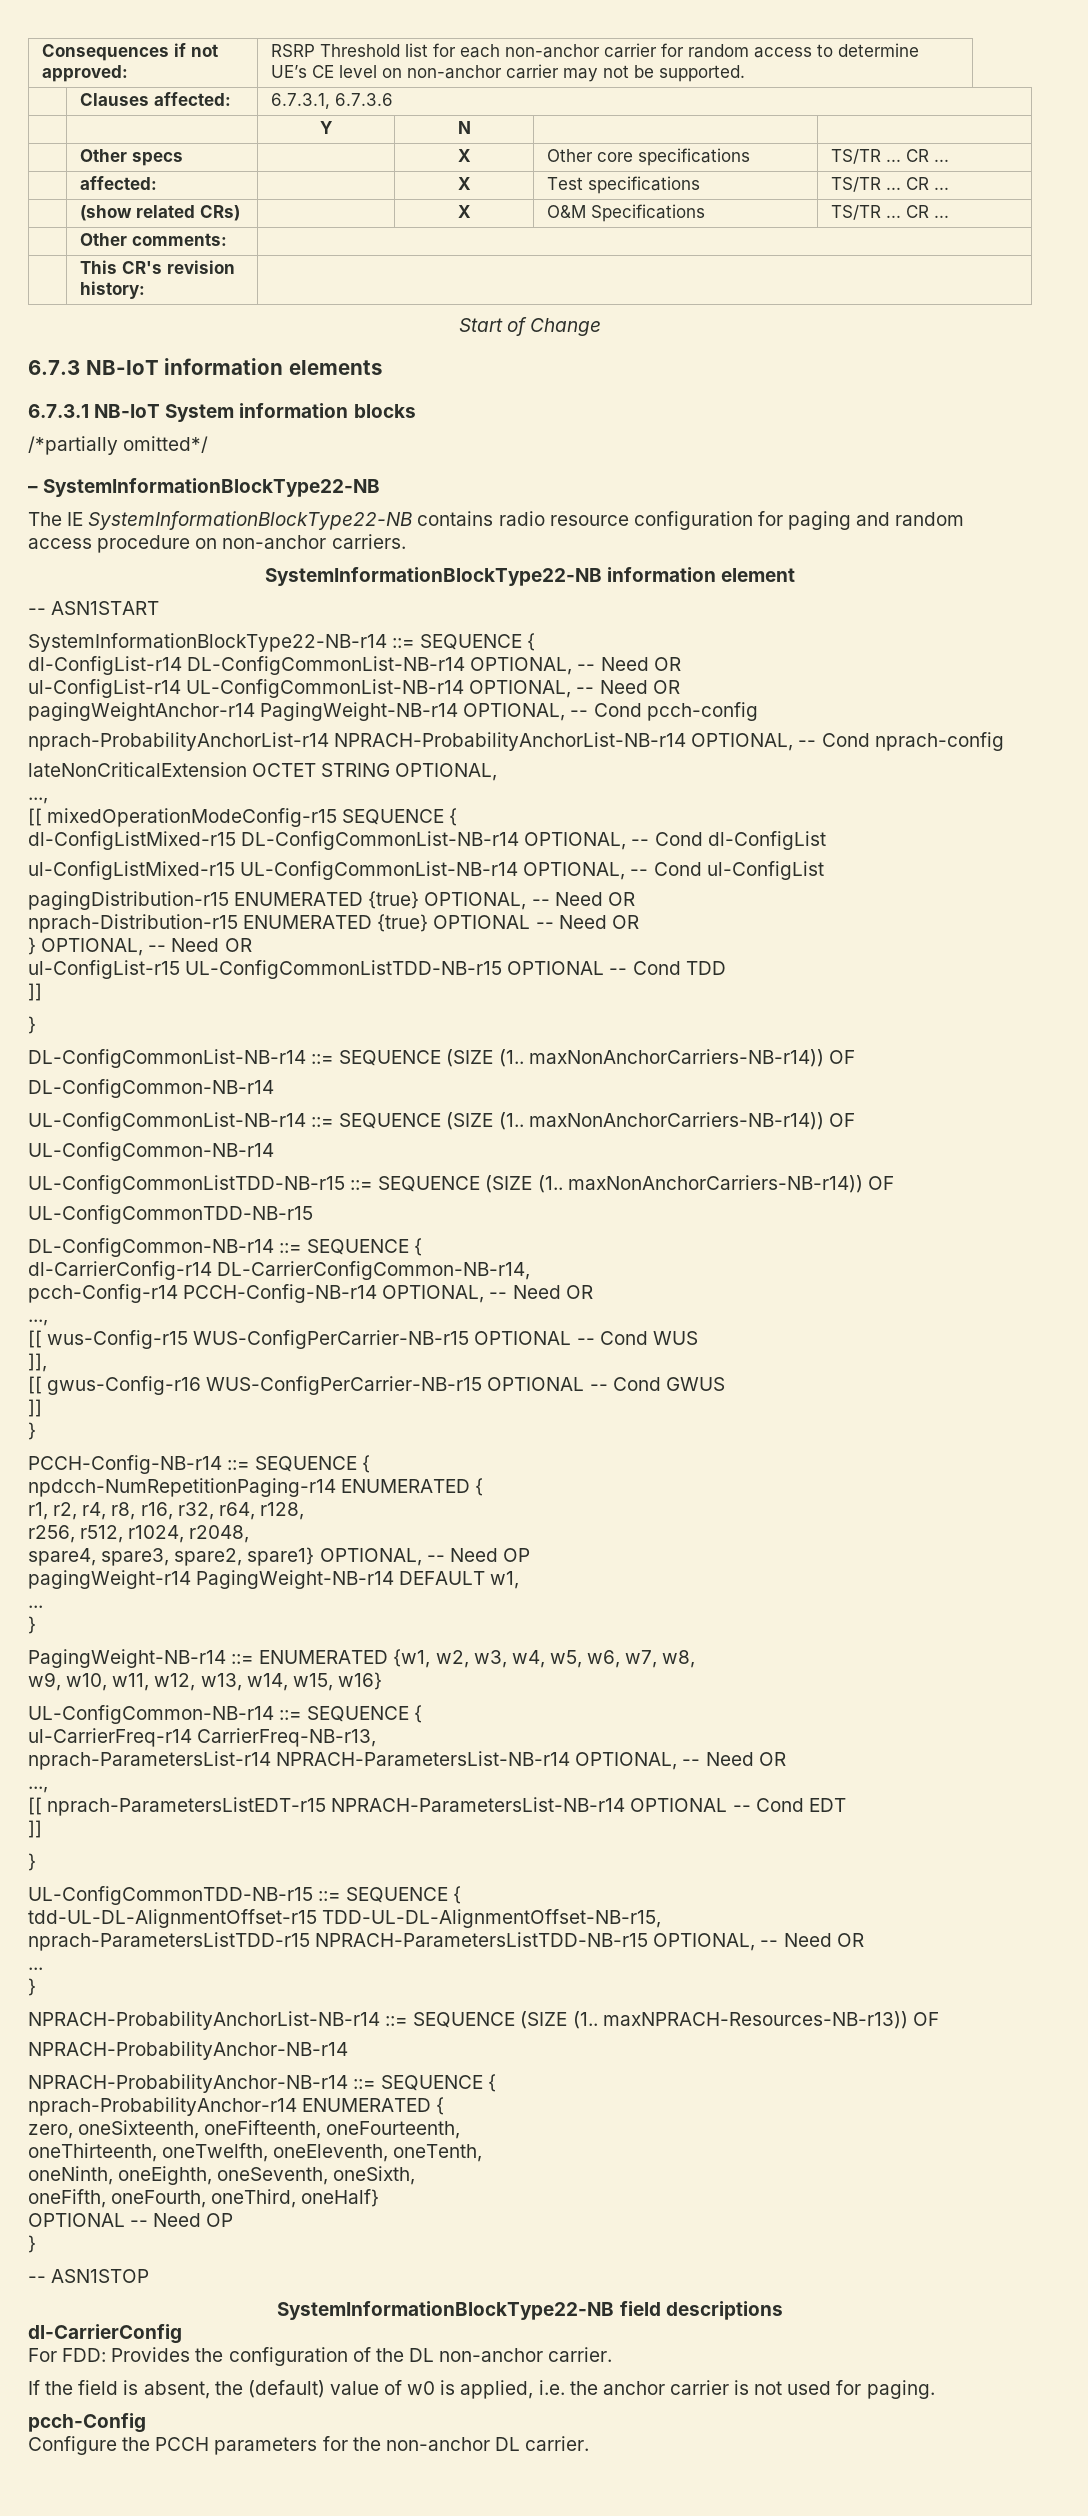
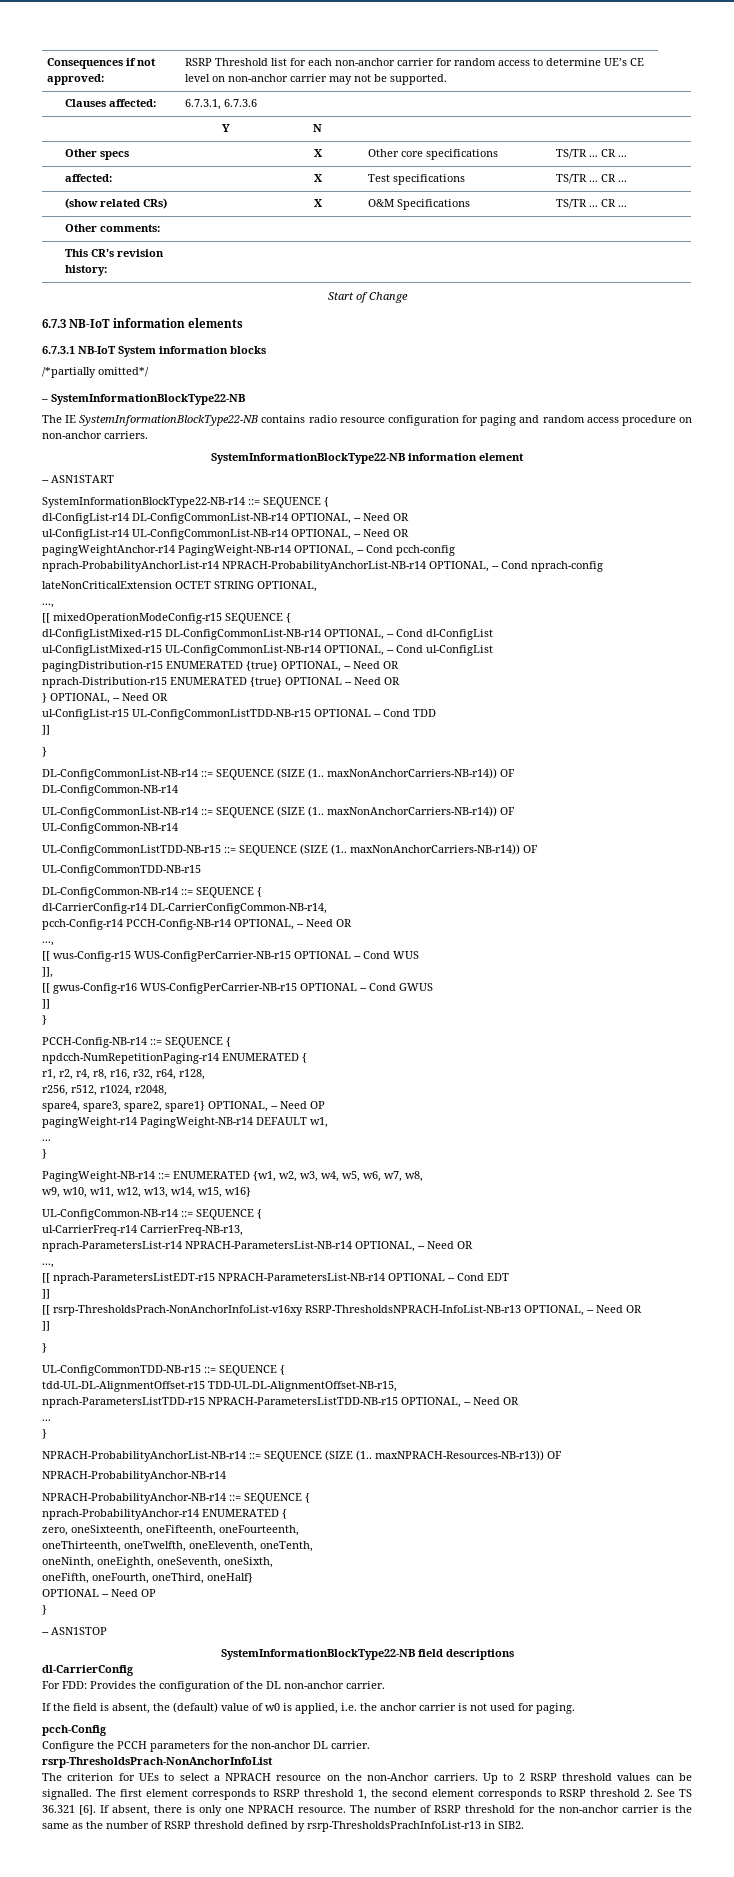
(42, 1829) none -> [42,1305,642,1316] [42,1321,50,1331] // [[ rsrp-ThresholdsPrach-NonAnchorInfoList-v16xy RSRP-ThresholdsNPRACH-InfoList-NB-r13 OPTIONAL, -- Need OR // ]]
(590, 2443) none -> [42,1757,273,1768] [42,1773,692,1784] [42,1789,693,1800] [42,1805,692,1816] [42,1821,524,1832] // rsrp-ThresholdsPrach-NonAnchorInfoList // The criterion for UEs to select a NPRACH resource on the non-Anchor carriers. Up to 2 RSRP threshold values can be signalled. The first element corresponds to RSRP threshold 1, the second element corresponds to RSRP threshold 2. See TS 36.321 [6]. If absent, there is only one NPRACH resource. The number of RSRP threshold for the non-anchor carrier is the same as the number of RSRP threshold defined by rsrp-ThresholdsPrachInfoList-r13 in SIB2.

